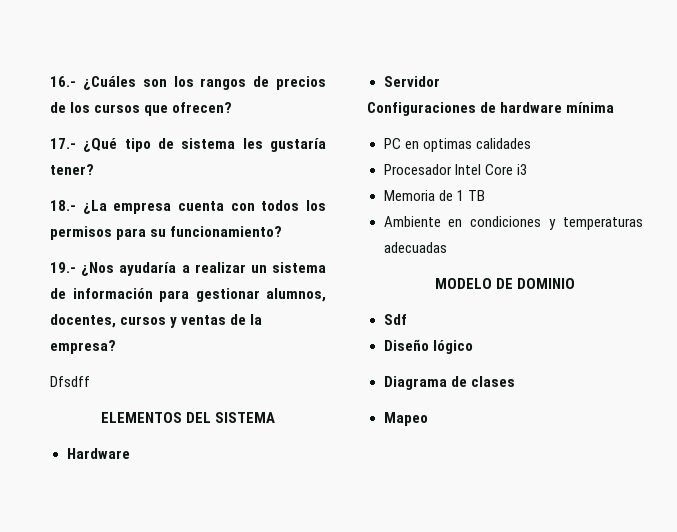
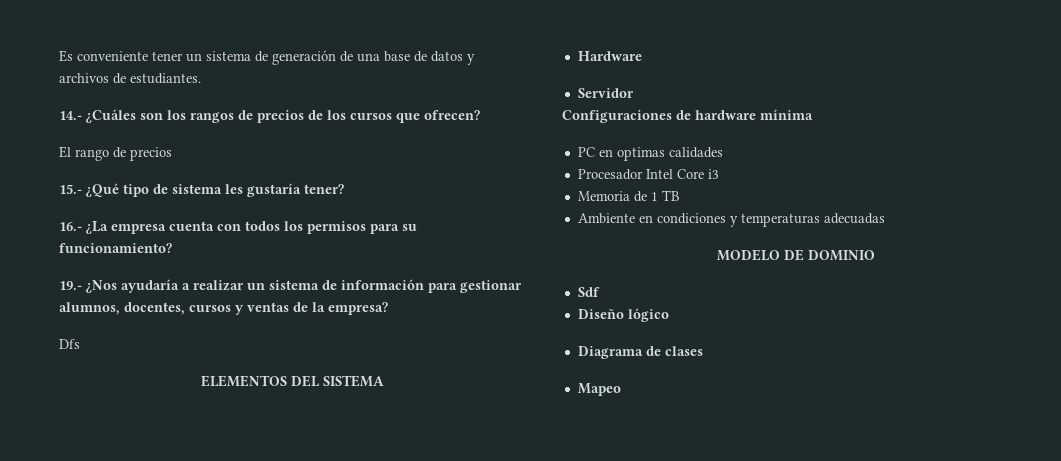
[50,76,76,87] 16.- -> [59,50,475,65] [59,73,201,84] [59,111,82,120] Es conveniente tener un sistema de generación de una base de datos y archivos de estudiantes. // 14.-
[50,138,76,149] 17.- -> [59,146,172,161] [59,184,82,194] El rango de precios // 15.-
[50,200,76,211] 18.- -> [59,222,82,231] 16.-
[50,376,90,387] Dfsdff -> [59,339,80,349] Dfs

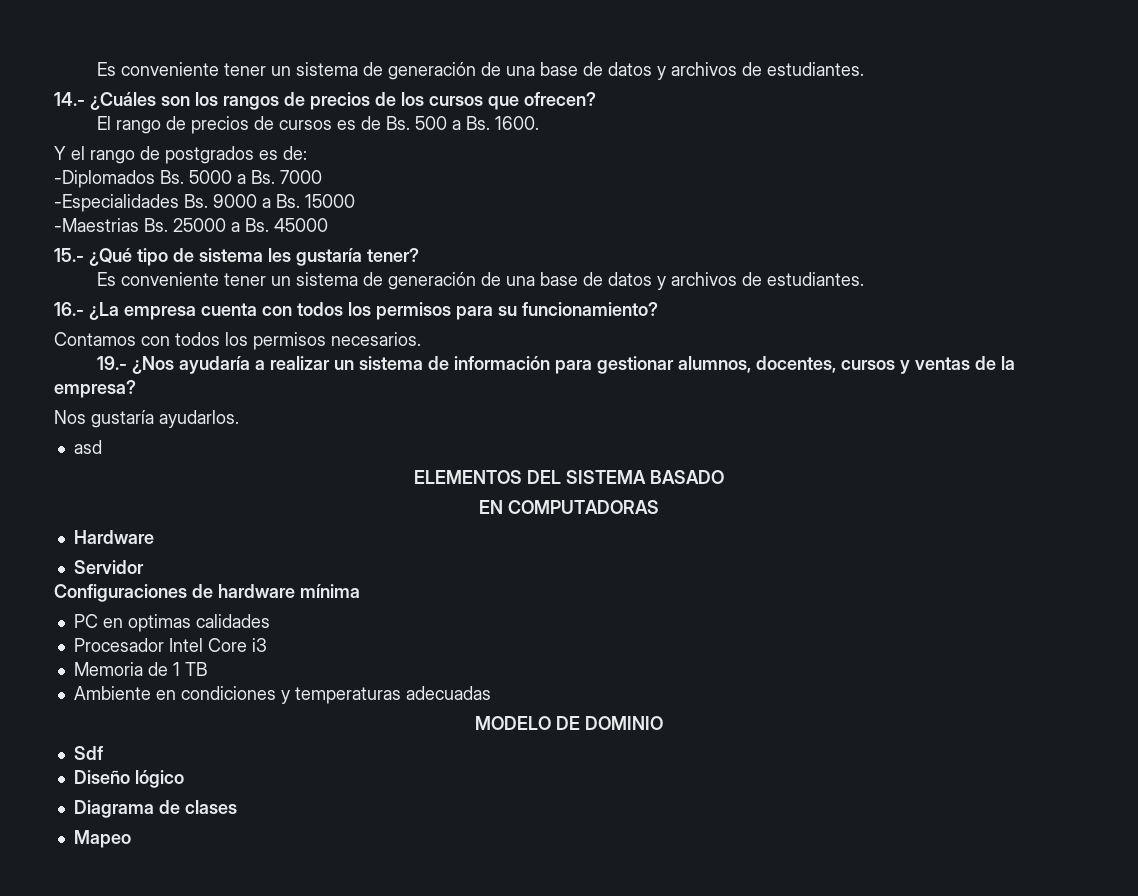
(172, 154) none -> [253,116,539,130] [54,146,307,164] [54,170,322,188] [54,194,355,212] [54,218,328,232] de cursos es de Bs. 500 a Bs. 1600. // Y el rango de postgrados es de: // -Diplomados Bs. 5000 a Bs. 7000 // -Especialidades Bs. 9000 a Bs. 15000 // -Maestrias Bs. 25000 a Bs. 45000
(344, 189) none -> [96,272,864,290] // Es conveniente tener un sistema de generación de una base de datos y archivos de estudiantes.
(172, 248) none -> [54,332,421,350] // Contamos con todos los permisos necesarios.
[59,339,80,349] Dfs -> [54,410,239,428] [73,440,102,454] Nos gustaría ayudarlos. // asd
(384, 381) none -> [650,470,724,484] [479,500,659,514] BASADO // EN COMPUTADORAS

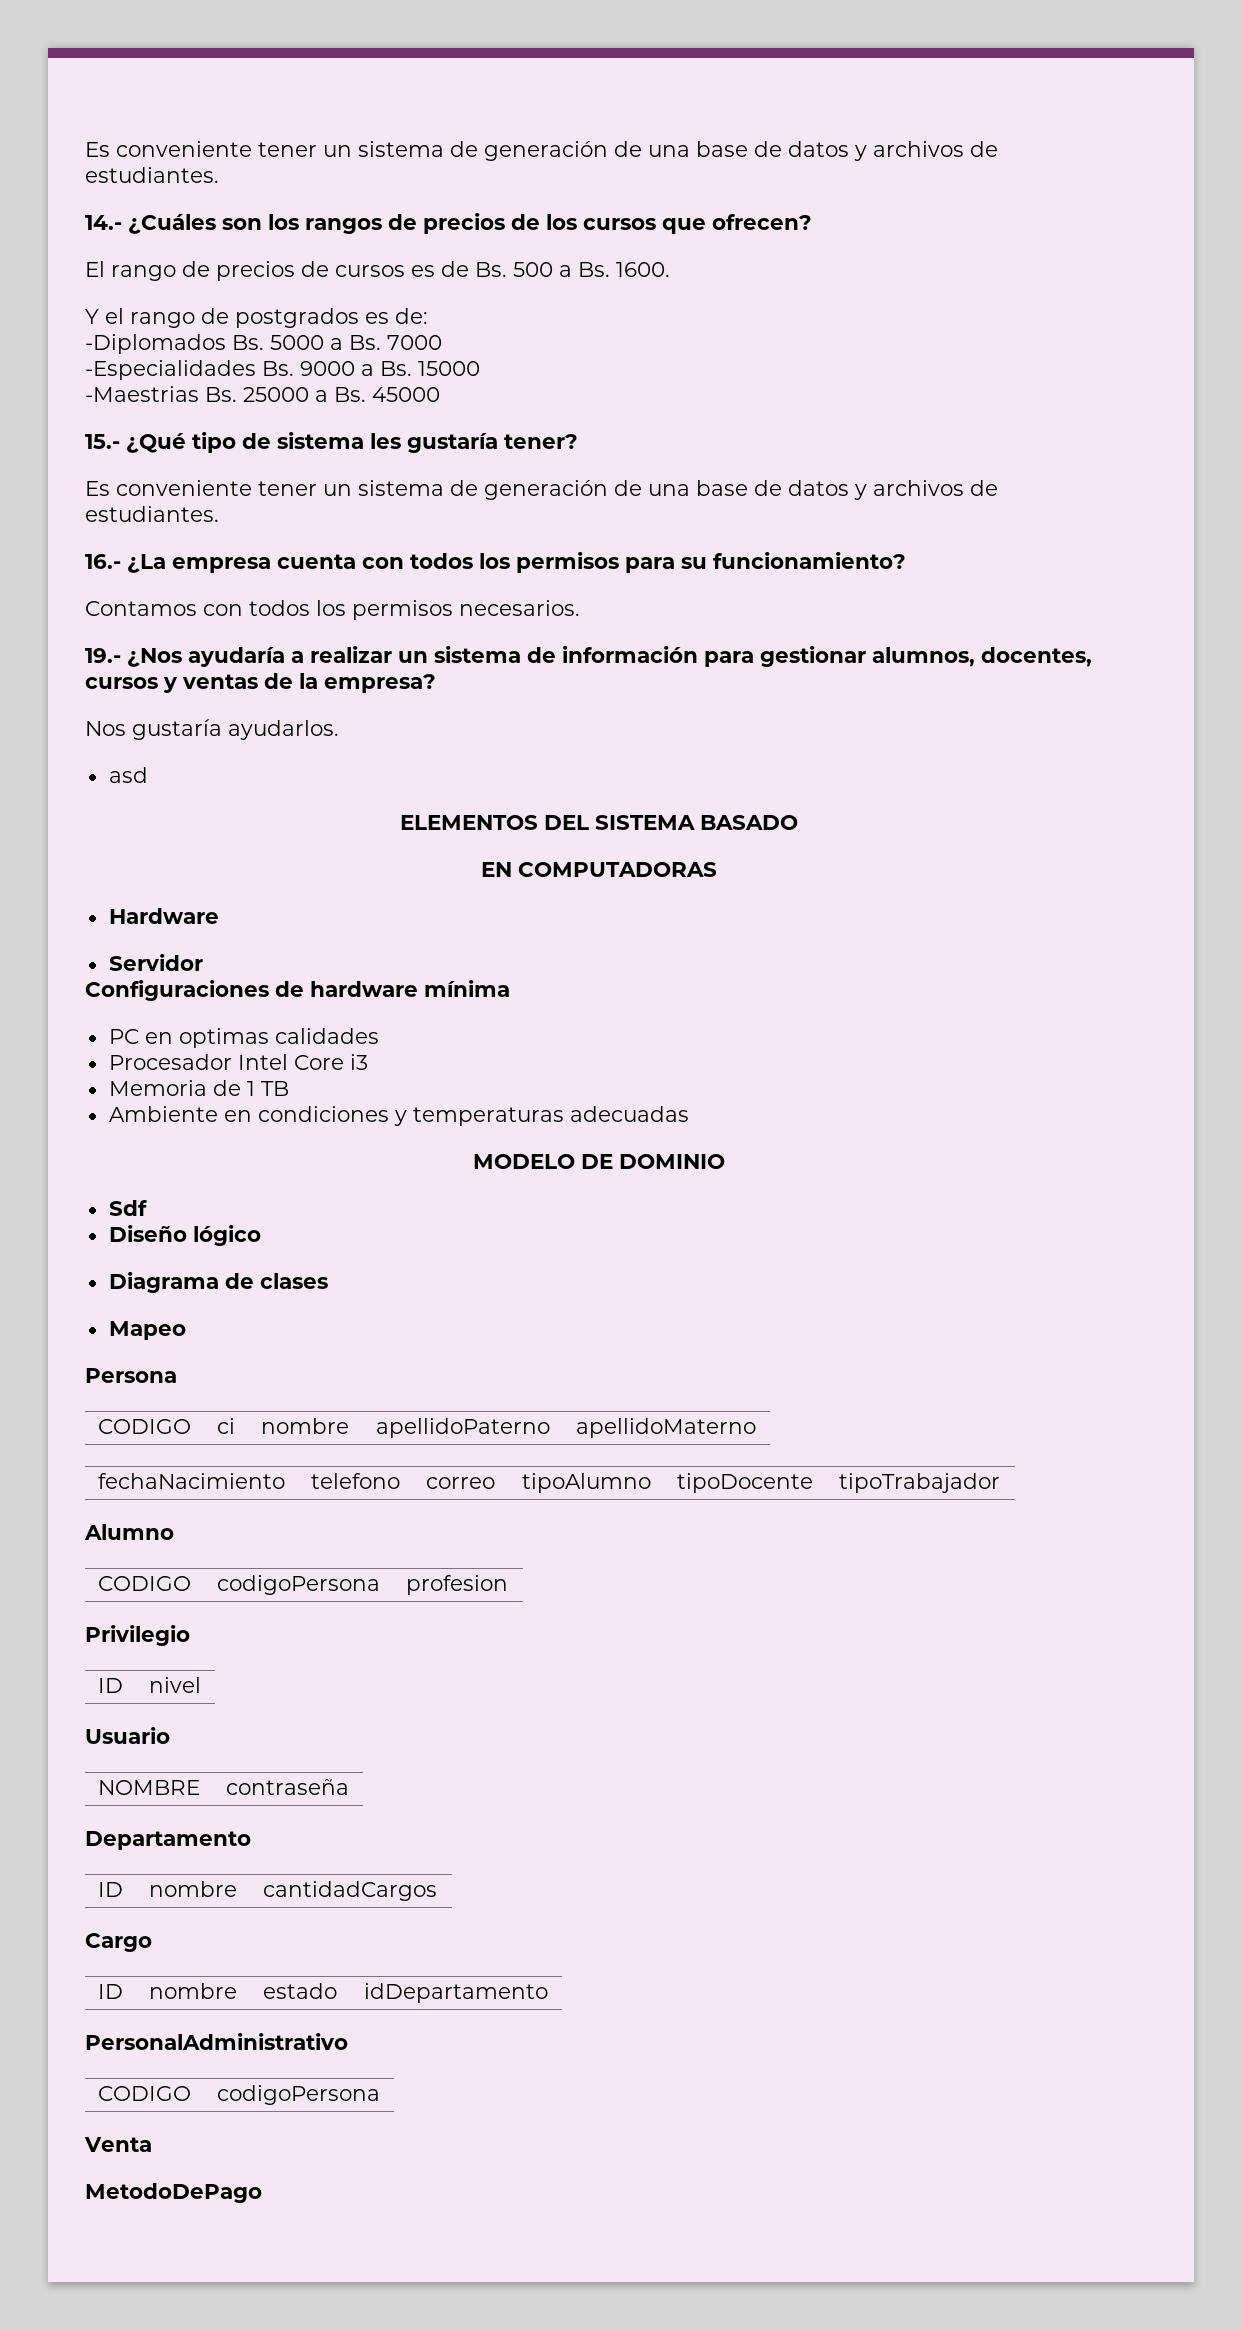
(131, 839) none -> [85,1368,177,1383] [97,1419,191,1434] [216,1418,235,1434] [260,1418,349,1434] [375,1418,550,1438] [575,1418,756,1438] [97,1473,285,1489] [310,1473,400,1489] [425,1477,495,1489] [521,1473,651,1493] [676,1473,813,1493] [838,1473,1000,1493] [84,1524,174,1540] [97,1576,191,1591] [216,1575,380,1595] [405,1575,508,1595] [85,1625,190,1646] [97,1678,123,1693] [148,1677,201,1693] [85,1727,170,1744] [97,1780,200,1795] [225,1779,349,1795] [85,1831,251,1850] [97,1882,123,1897] [148,1881,237,1897] [262,1881,437,1901] [85,1933,152,1952] [97,1984,123,1999] [148,1983,237,1999] [262,1983,337,1999] [363,1983,548,2003] [85,2033,348,2050] [97,2086,191,2101] [216,2085,380,2105] [84,2137,152,2152] [85,2183,262,2203] // Persona // CODIGO | ci | nombre | apellidoPaterno | apellidoMaterno // fechaNacimiento | telefono | correo | tipoAlumno | tipoDocente | tipoTrabajador // Alumno // CODIGO | codigoPersona | profesion // Privilegio // ID | nivel // Usuario // NOMBRE | contraseña // Departamento // ID | nombre | cantidadCargos // Cargo // ID | nombre | estado | idDepartamento // PersonalAdministrativo // CODIGO | codigoPersona // Venta // MetodoDePago

